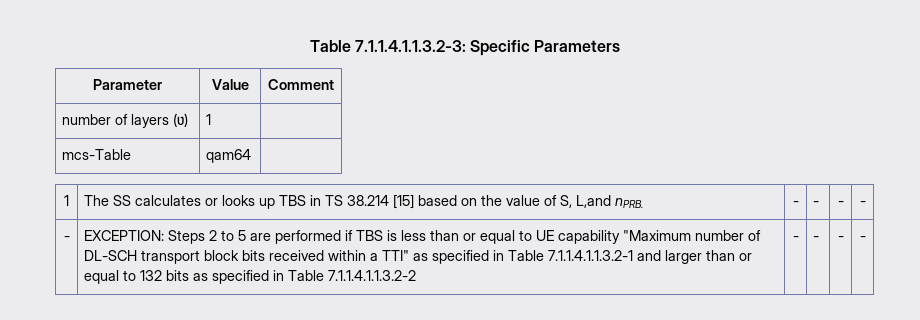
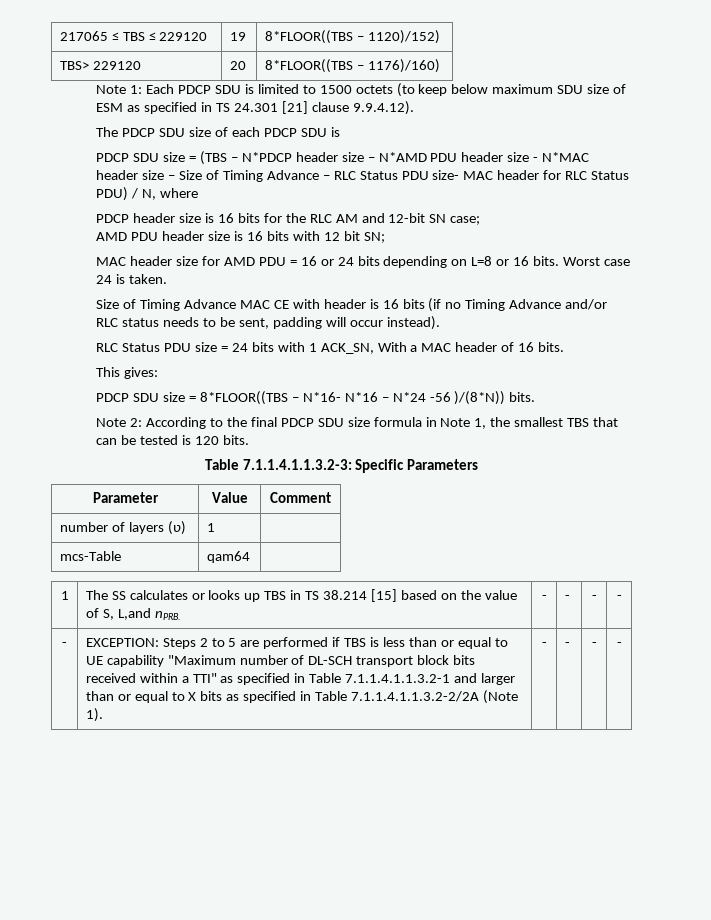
(309, 46) none -> [59,31,208,41] [229,32,246,41] [264,30,440,44] [59,61,141,70] [229,61,246,70] [264,59,440,73] [96,83,627,97] [96,101,414,115] [96,127,340,137] [96,151,590,165] [96,170,630,182] [96,187,199,201] [96,213,481,225] [96,231,385,243] [96,256,630,268] [96,274,168,284] [96,298,608,312] [96,316,440,330] [96,342,565,354] [96,367,159,379] [96,391,536,405] [96,417,619,429] [96,435,249,445] 217065 ≤ TBS ≤ 229120 | 19 | 8*FLOOR((TBS – 1120)/152) // TBS> 229120 | 20 | 8*FLOOR((TBS – 1176)/160) // Note 1: Each PDCP SDU is limited to 1500 octets (to keep below maximum SDU size of ESM as specified in TS 24.301 [21] clause 9.9.4.12). // The PDCP SDU size of each PDCP SDU is // PDCP SDU size = (TBS – N*PDCP header size – N*AMD PDU header size - N*MAC header size – Size of Timing Advance – RLC Status PDU size- MAC header for RLC Status PDU) / N, where // PDCP header size is 16 bits for the RLC AM and 12-bit SN case; // AMD PDU header size is 16 bits with 12 bit SN; // MAC header size for AMD PDU = 16 or 24 bits depending on L=8 or 16 bits. Worst case 24 is taken. // Size of Timing Advance MAC CE with header is 16 bits (if no Timing Advance and/or RLC status needs to be sent, padding will occur instead). // RLC Status PDU size = 24 bits with 1 ACK_SN, With a MAC header of 16 bits. // This gives: // PDCP SDU size = 8*FLOOR((TBS – N*16- N*16 – N*24 -56 )/(8*N)) bits. // Note 2: According to the final PDCP SDU size formula in Note 1, the smallest TBS that can be tested is 120 bits. //
[140,270,163,281] 132 -> [188,692,197,701] X
[328,270,417,281] 7.1.1.4.1.1.3.2-2 -> [350,690,518,704] [85,708,103,722] 7.1.1.4.1.1.3.2-2/2A (Note 1).

